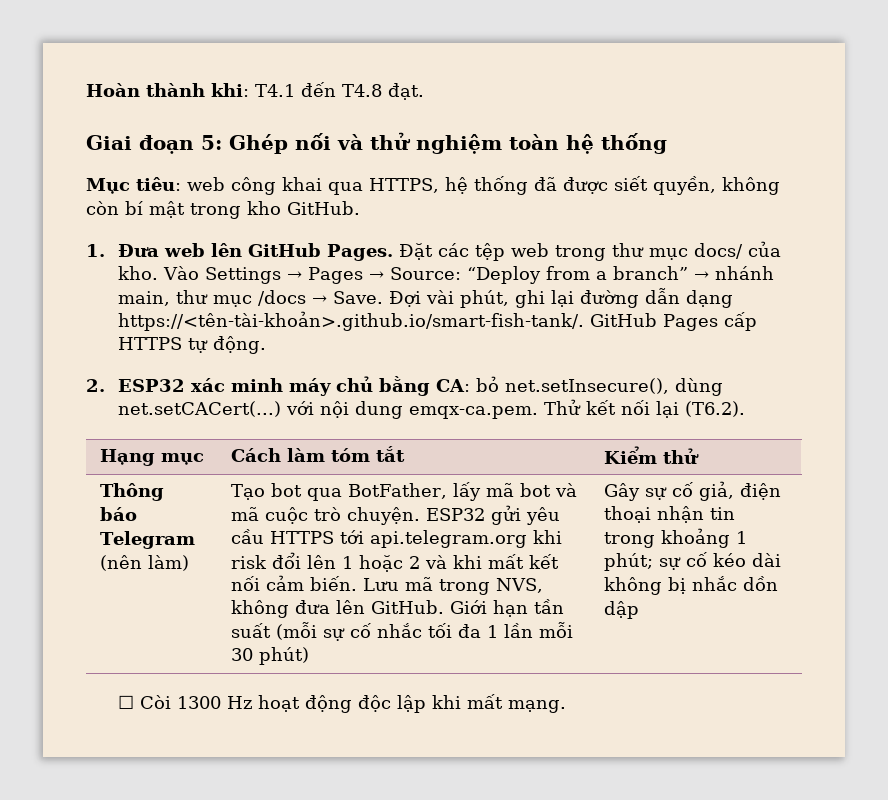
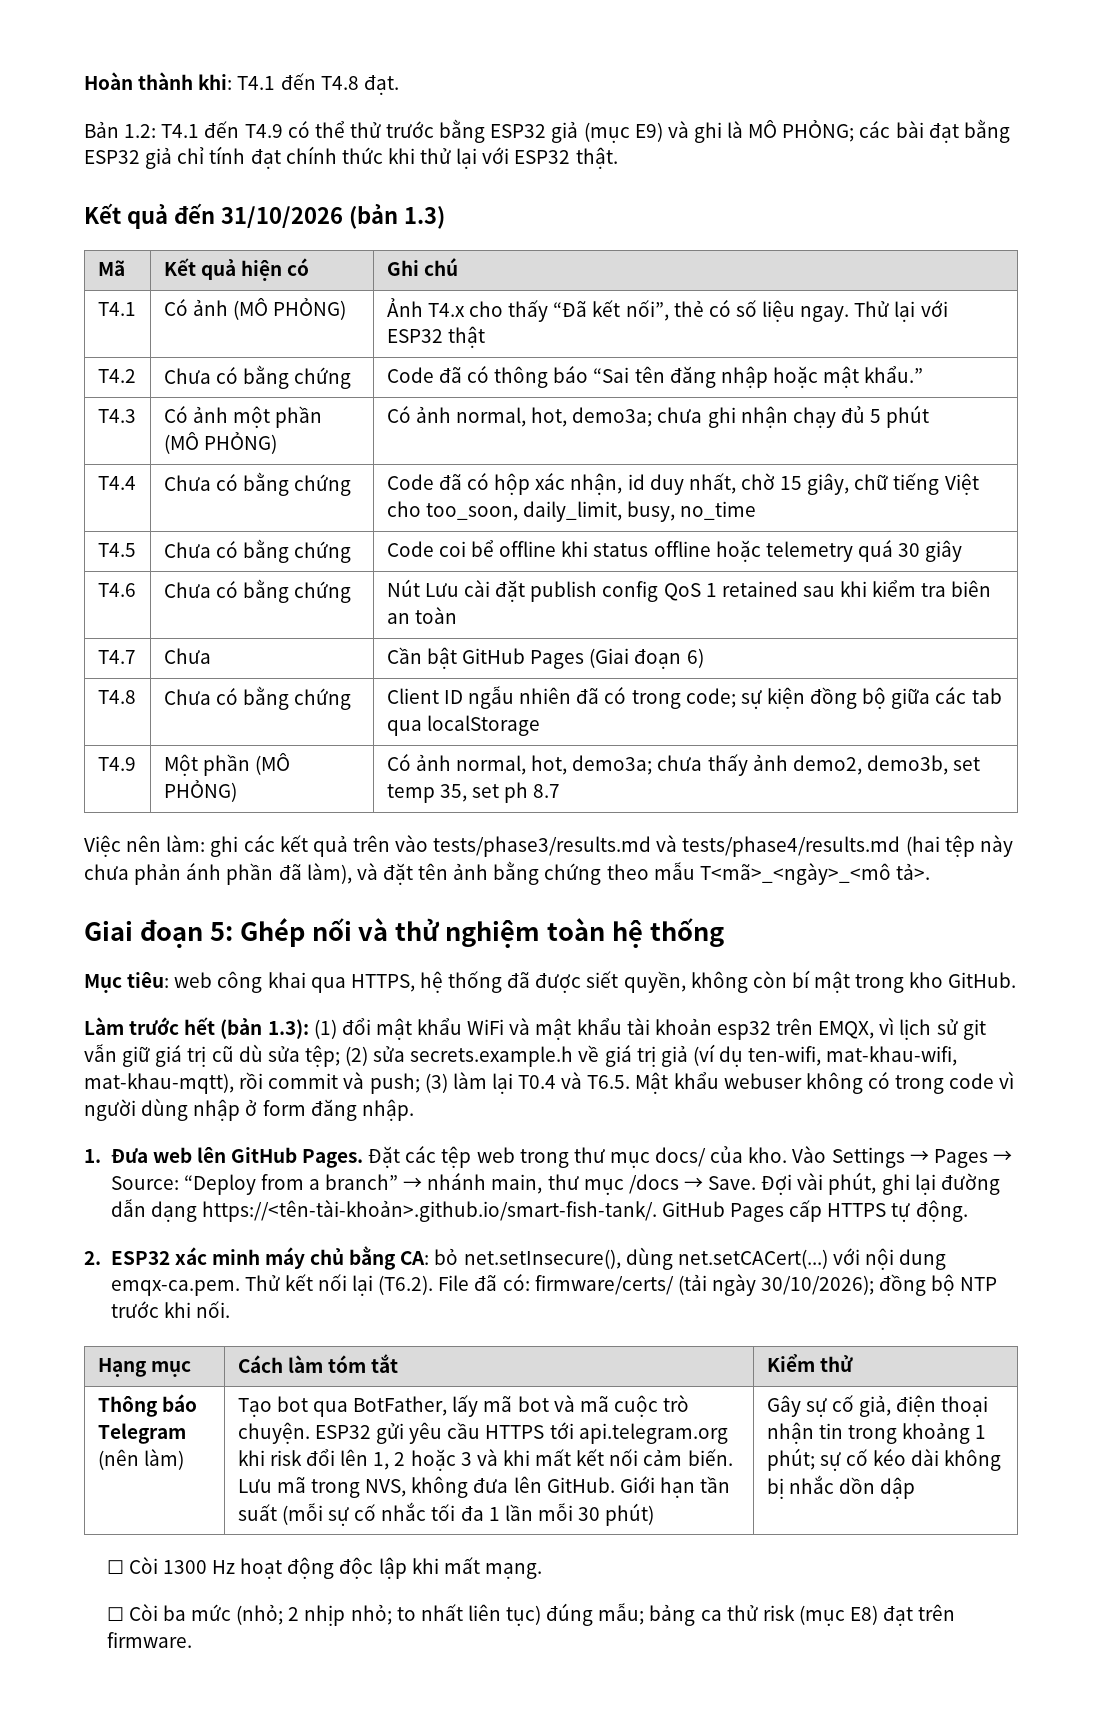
(424, 91) none -> [84,119,1010,143] [84,146,618,169] [84,203,445,229] [97,260,125,276] [163,258,310,281] [386,258,458,276] [97,302,136,316] [163,298,347,320] [386,298,948,322] [386,326,485,348] [97,369,136,383] [163,365,352,389] [386,366,924,388] [97,409,136,423] [163,406,323,428] [163,432,277,454] [386,405,930,428] [97,476,136,490] [163,472,352,496] [386,473,979,495] [386,501,757,522] [97,543,136,557] [163,539,352,563] [386,540,963,562] [97,583,136,597] [163,579,352,603] [386,579,992,602] [386,607,457,624] [97,650,136,664] [163,648,211,664] [386,647,704,669] [97,690,136,704] [163,686,352,710] [386,686,1002,709] [386,715,540,736] [97,757,136,771] [163,753,291,776] [163,780,237,802] [386,754,981,776] [386,782,561,803] [84,835,1013,857] [84,861,930,885] // Bản 1.2: T4.1 đến T4.9 có thể thử trước bằng ESP32 giả (mục E9) và ghi là MÔ PHỎNG; các bài đạt bằng ESP32 giả chỉ tính đạt chính thức khi thử lại với ESP32 thật. // Kết quả đến 31/10/2026 (bản 1.3) // Mã | Kết quả hiện có | Ghi chú // T4.1 | Có ảnh (MÔ PHỎNG) | Ảnh T4.x cho thấy “Đã kết nối”, thẻ có số liệu ngay. Thử lại với ESP32 thật // T4.2 | Chưa có bằng chứng | Code đã có thông báo “Sai tên đăng nhập hoặc mật khẩu.” // T4.3 | Có ảnh một phần (MÔ PHỎNG) | Có ảnh normal, hot, demo3a; chưa ghi nhận chạy đủ 5 phút // T4.4 | Chưa có bằng chứng | Code đã có hộp xác nhận, id duy nhất, chờ 15 giây, chữ tiếng Việt cho too_soon, daily_limit, busy, no_time // T4.5 | Chưa có bằng chứng | Code coi bể offline khi status offline hoặc telemetry quá 30 giây // T4.6 | Chưa có bằng chứng | Nút Lưu cài đặt publish config QoS 1 retained sau khi kiểm tra biên an toàn // T4.7 | Chưa | Cần bật GitHub Pages (Giai đoạn 6) // T4.8 | Chưa có bằng chứng | Client ID ngẫu nhiên đã có trong code; sự kiện đồng bộ giữa các tab qua localStorage // T4.9 | Một phần (MÔ PHỎNG) | Có ảnh normal, hot, demo3a; chưa thấy ảnh demo2, demo3b, set temp 35, set ph 8.7 // Việc nên làm: ghi các kết quả trên vào tests/phase3/results.md và tests/phase4/results.md (hai tệp này chưa phản ánh phần đã làm), và đặt tên ảnh bằng chứng theo mẫu T<mã>_<ngày>_<mô tả>.
(360, 208) none -> [84,1017,986,1040] [84,1044,958,1067] [84,1071,1015,1094] [84,1098,414,1121] // Làm trước hết (bản 1.3): (1) đổi mật khẩu WiFi và mật khẩu tài khoản esp32 trên EMQX, vì lịch sử git vẫn giữ giá trị cũ dù sửa tệp; (2) sửa secrets.example.h về giá trị giả (ví dụ ten-wifi, mat-khau-wifi, mat-khau-mqtt), rồi commit và push; (3) làm lại T0.4 và T6.5. Mật khẩu webuser không có trong code vì người dùng nhập ở form đăng nhập.
(745, 409) none -> [438,1274,998,1296] [110,1301,230,1318] File đã có: firmware/certs/ (tải ngày 30/10/2026); đồng bộ NTP trước khi nối.
[341,555,420,572] 1 hoặc 2 -> [373,1449,472,1471] 1, 2 hoặc 3
(566, 706) none -> [106,1603,956,1626] [106,1632,192,1648] // ☐ Còi ba mức (nhỏ; 2 nhịp nhỏ; to nhất liên tục) đúng mẫu; bảng ca thử risk (mục E8) đạt trên firmware.

